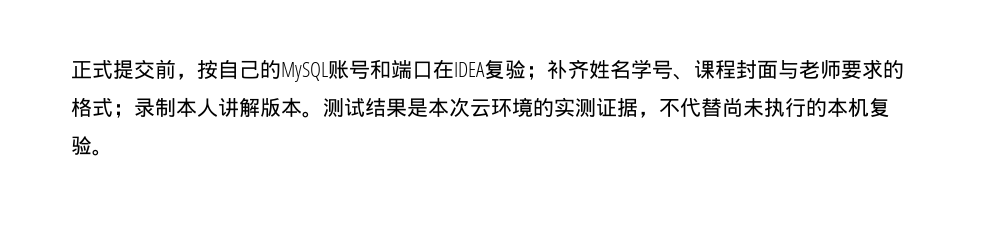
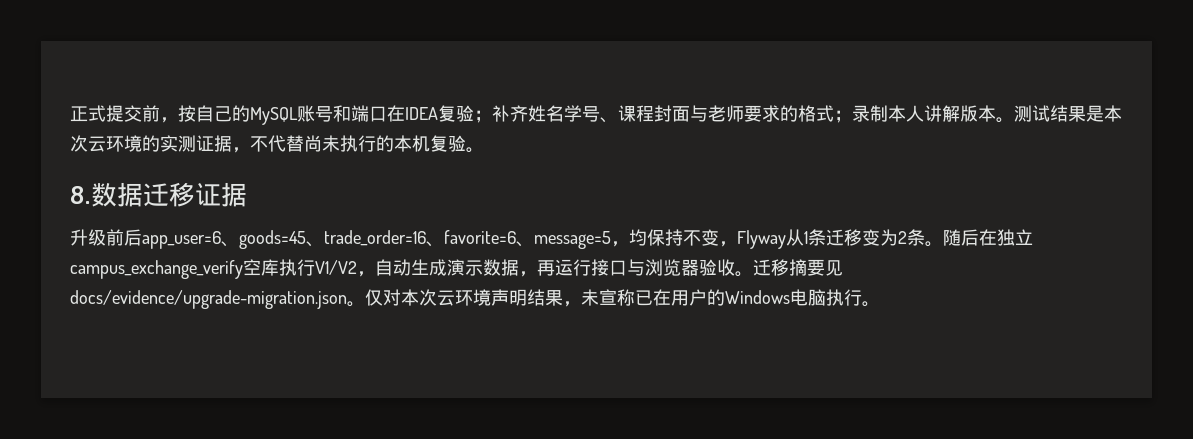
(113, 152) none -> [70,182,247,207] [70,229,1033,249] [70,259,843,279] [70,289,880,309] // 8.数据迁移证据 // 升级前后app_user=6、goods=45、trade_order=16、favorite=6、message=5，均保持不变，Flyway从1条迁移变为2条。随后在独立campus_exchange_verify空库执行V1/V2，自动生成演示数据，再运行接口与浏览器验收。迁移摘要见docs/evidence/upgrade-migration.json。仅对本次云环境声明结果，未宣称已在用户的Windows电脑执行。

